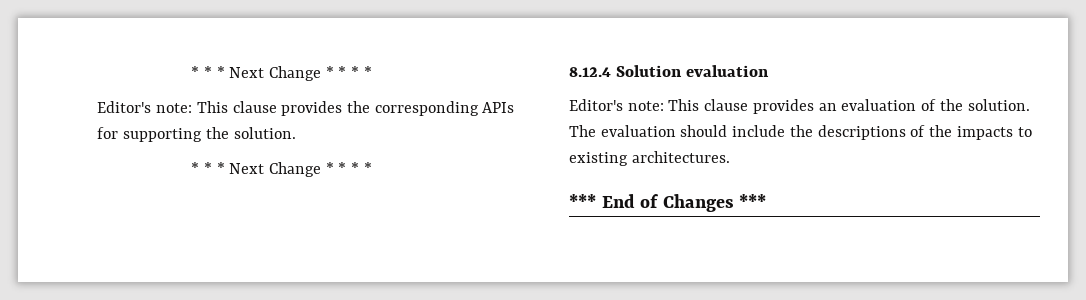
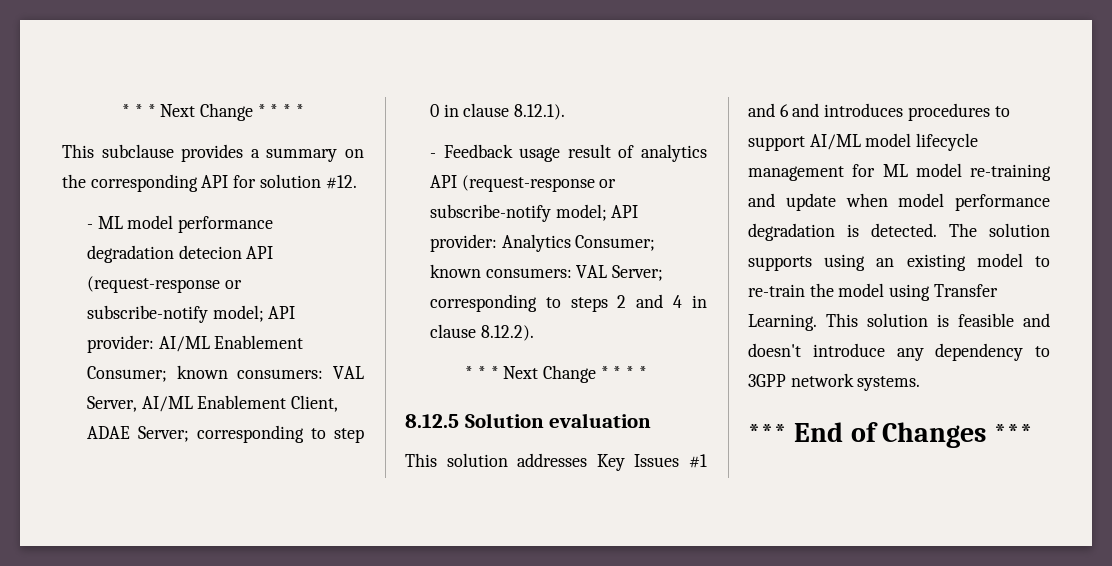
[191,66,372,81] [97,101,515,116] [97,127,296,142] [191,162,372,177] [569,67,611,77] * * * Next Change * * * * // Editor's note: This clause provides the corresponding APIs for supporting the solution. // * * * Next Change * * * * // 8.12.4 -> [122,103,304,121] [62,144,364,162] [62,174,357,192] [86,215,274,233] [86,245,274,263] [86,276,242,293] [86,305,296,323] [86,335,304,353] [86,365,364,382] [86,395,339,412] [86,425,364,443] [429,103,566,120] [429,144,707,162] [429,175,617,192] [429,204,639,222] [429,234,656,252] [429,264,664,281] [429,294,707,312] [429,324,534,341] [465,365,647,383] [405,414,459,428] * * * Next Change * * * * // This subclause provides a summary on the corresponding API for solution #12. // - ML model performance degradation detecion API (request-response or subscribe-notify model; API provider: AI/ML Enablement Consumer; known consumers: VAL Server, AI/ML Enablement Client, ADAE Server; corresponding to step 0 in clause 8.12.1). // - Feedback usage result of analytics API (request-response or subscribe-notify model; API provider: Analytics Consumer; known consumers: VAL Server; corresponding to steps 2 and 4 in clause 8.12.2). // * * * Next Change * * * * // 8.12.5
[569,99,1030,114] [569,125,1032,140] [569,151,730,166] Editor's note: This clause provides an evaluation of the solution. The evaluation should include the descriptions of the impacts to existing architectures. -> [405,453,707,471] [748,103,1010,121] [748,133,979,151] [748,163,1051,181] [748,193,1050,211] [748,223,1050,241] [748,253,1050,271] [748,283,998,301] [748,313,1050,331] [748,343,1050,361] [748,373,921,391] This solution addresses Key Issues #1 and 6 and introduces procedures to support AI/ML model lifecycle management for ML model re-training and update when model performance degradation is detected. The solution supports using an existing model to re-train the model using Transfer Learning. This solution is feasible and doesn't introduce any dependency to 3GPP network systems.

